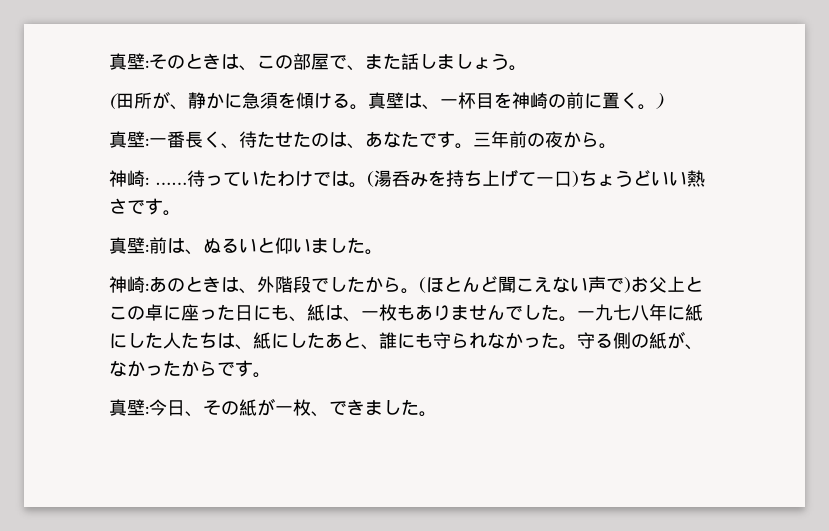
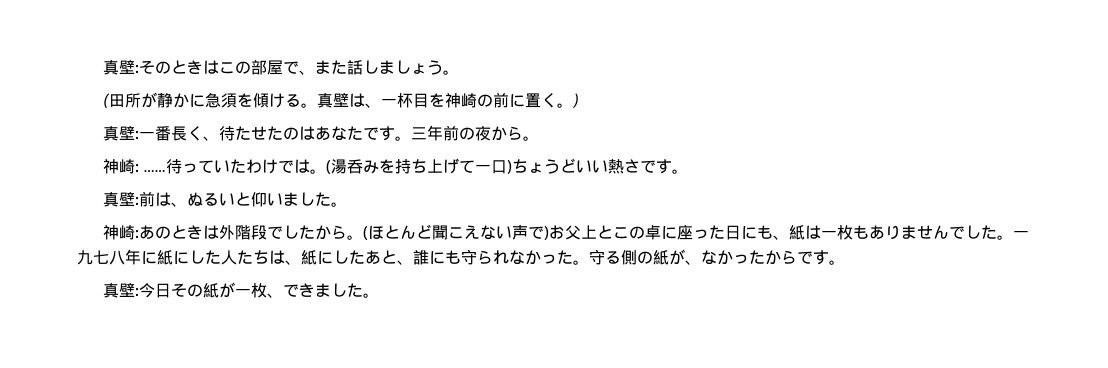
[239,65,257,71] 、 -> (219, 67) none
[170,104,188,110] 、 -> (157, 100) none
[347,143,365,149] 、 -> (315, 133) none
[239,288,257,294] 、 -> (219, 232) none
[343,316,361,322] 、 -> (821, 232) none
[185,411,203,417] 、 -> (171, 290) none

